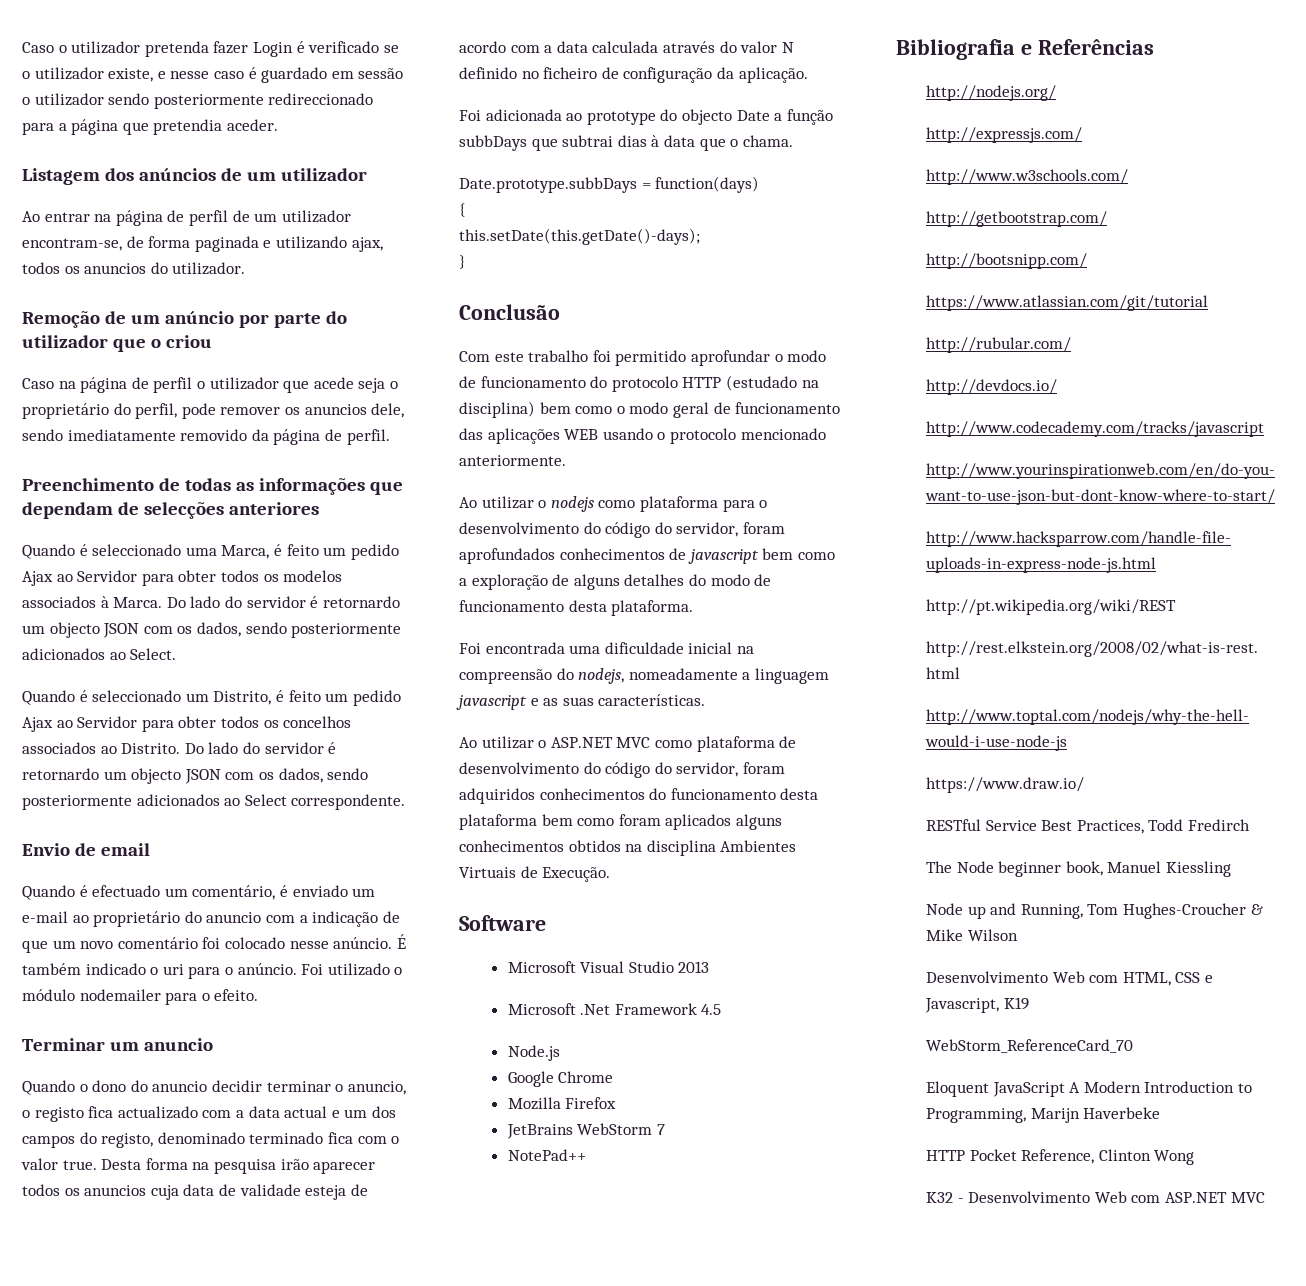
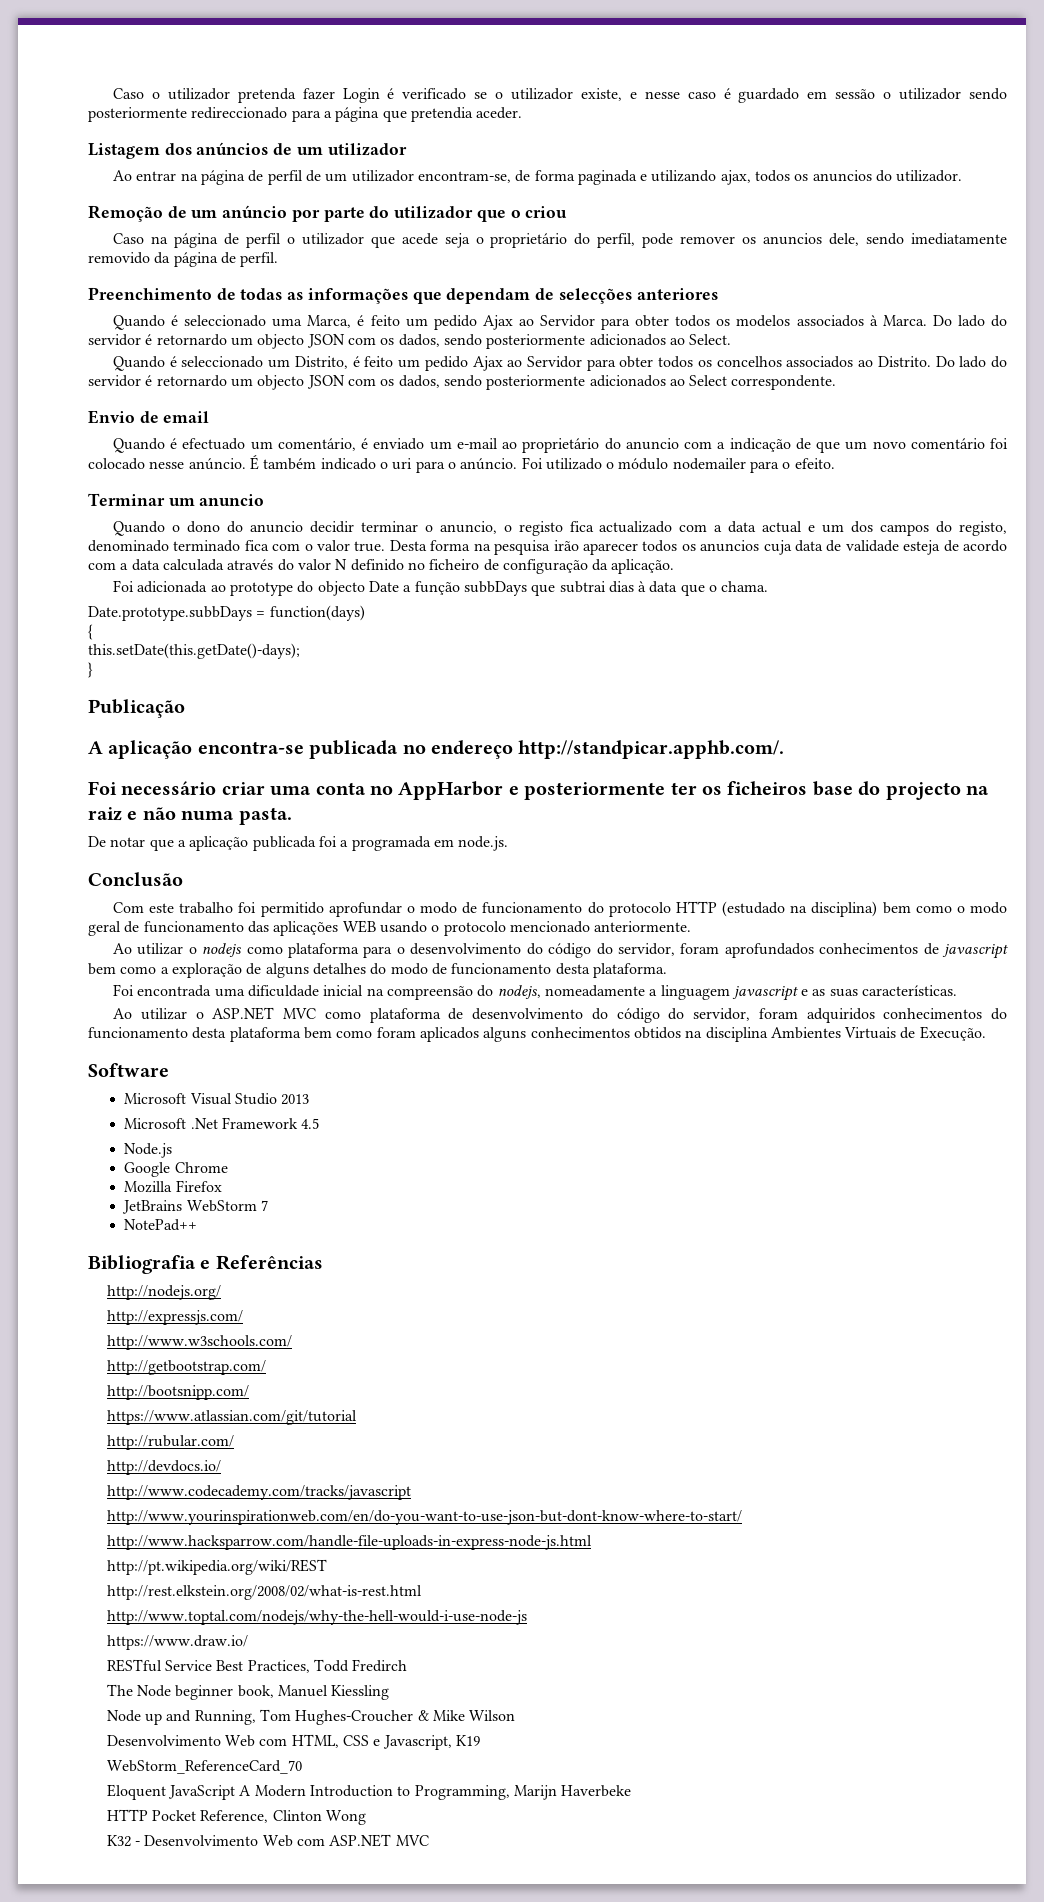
(466, 262) none -> [88,699,185,718] [88,740,785,759] [88,781,989,800] [88,807,292,825] [88,836,509,851] // Publicação // A aplicação encontra-se publicada no endereço http://standpicar.apphb.com/. // Foi necessário criar uma conta no AppHarbor e posteriormente ter os ficheiros base do projecto na raiz e não numa pasta. // De notar que a aplicação publicada foi a programada em node.js.

